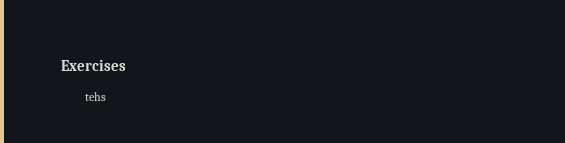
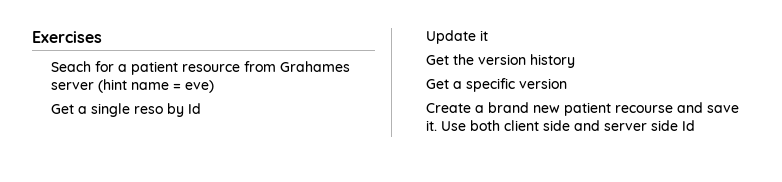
[84,92,106,101] tehs -> [51,61,351,75] [51,79,215,93] [51,103,202,117] [426,30,489,44] [426,54,576,68] [426,78,568,92] [426,102,740,116] [426,120,696,131] Seach for a patient resource from Grahames server (hint name = eve) // Get a single reso by Id // Update it // Get the version history // Get a specific version // Create a brand new patient recourse and save it. Use both client side and server side Id

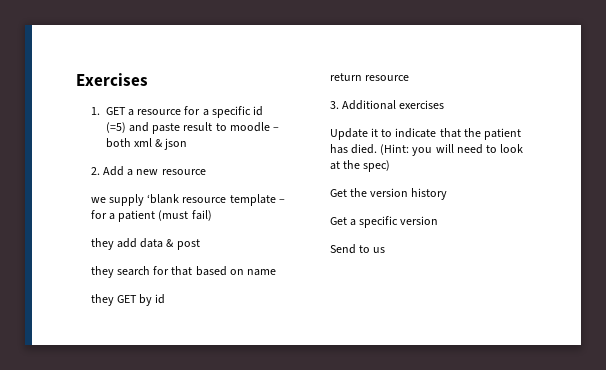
[51,61,351,75] [51,79,215,93] [51,103,202,117] [426,30,489,44] Seach for a patient resource from Grahames server (hint name = eve) // Get a single reso by Id // Update it -> [90,106,264,118] [105,122,280,134] [105,138,188,150] [90,166,206,176] [90,194,285,206] [90,210,212,222] [90,238,200,250] [90,266,277,278] [90,294,166,306] [329,73,409,81] [329,100,445,110] [329,128,522,140] [329,144,524,156] [329,160,391,172] 1. GET a resource for a specific id (=5) and paste result to moodle – both xml & json // 2. Add a new resource // we supply ‘blank resource template – for a patient (must fail) // they add data & post // they search for that based on name // they GET by id // return resource // 3. Additional exercises // Update it to indicate that the patient has died. (Hint: you will need to look at the spec)
[426,102,740,116] [426,120,696,131] Create a brand new patient recourse and save it. Use both client side and server side Id -> [329,244,386,254] Send to us

